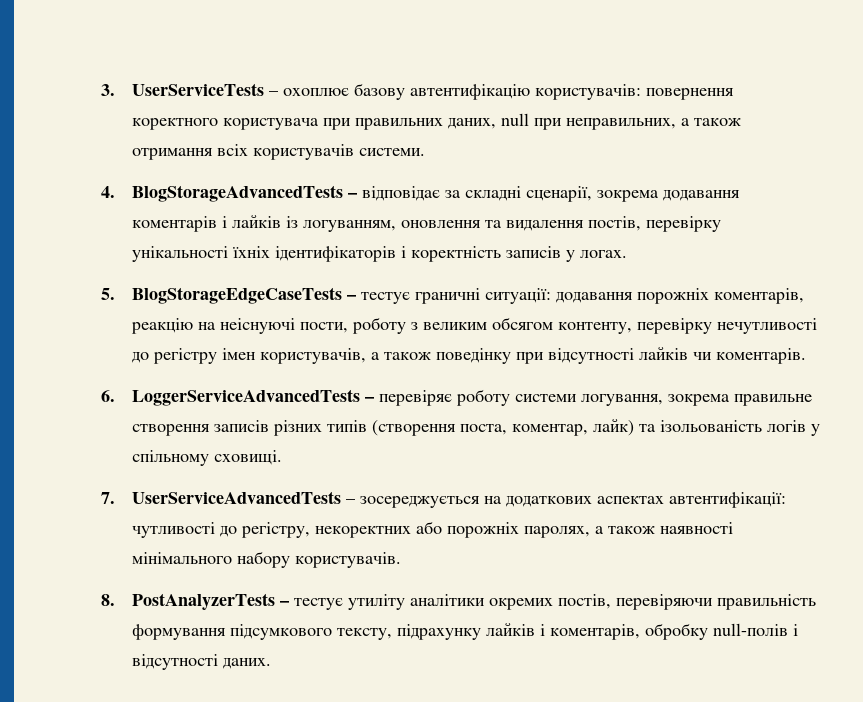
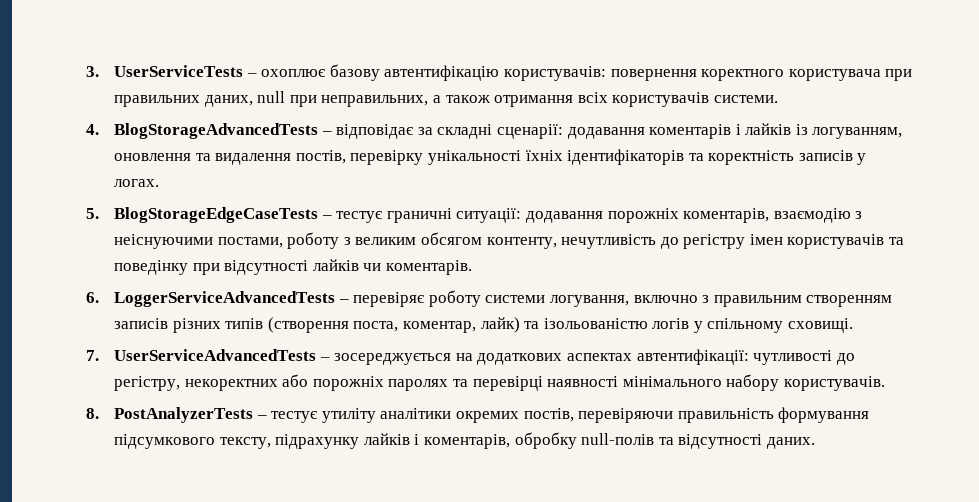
[525,186,659,202] сценарії, зокрема -> [496,124,563,139] сценарії:
[400,246,406,258] і -> [688,153,704,161] та
[130,318,348,334] реакцію на неіснуючі пости, -> [773,208,863,223] [113,234,283,249] взаємодію з неіснуючими постами,
[636,318,817,334] перевірку нечутливості -> [561,234,657,249] нечутливість
[259,348,431,364] користувачів, а також -> [787,234,905,249] користувачів та
[667,394,812,406] [131,424,210,436] зокрема правильне створення -> [633,295,893,307] включно з правильним створенням
[659,420,762,432] ізольованість -> [543,318,648,329] ізольованістю
[523,526,655,538] паролях, а також -> [388,376,543,391] паролях та перевірці
[792,624,798,636] і -> [658,437,674,445] та

